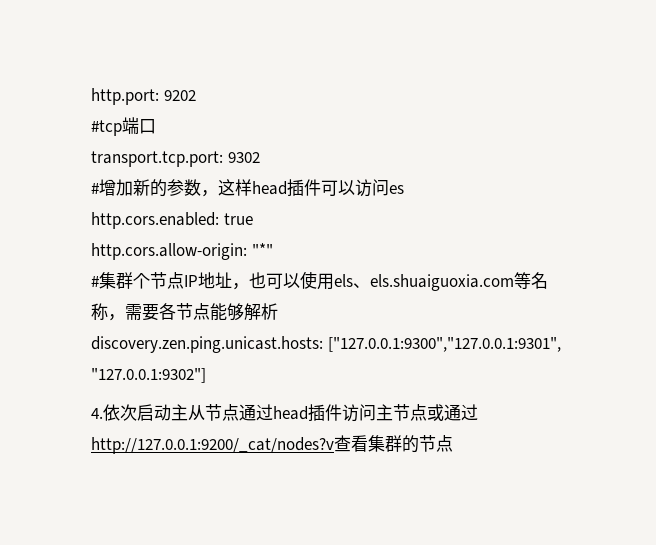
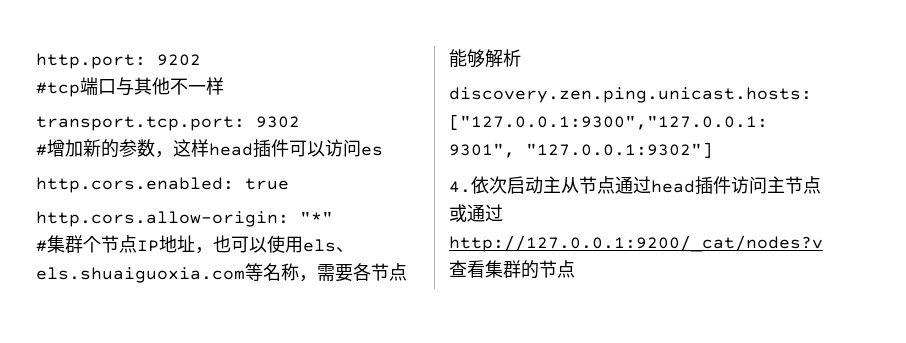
(156, 126) none -> [116,77,224,96] 与其他不一样

